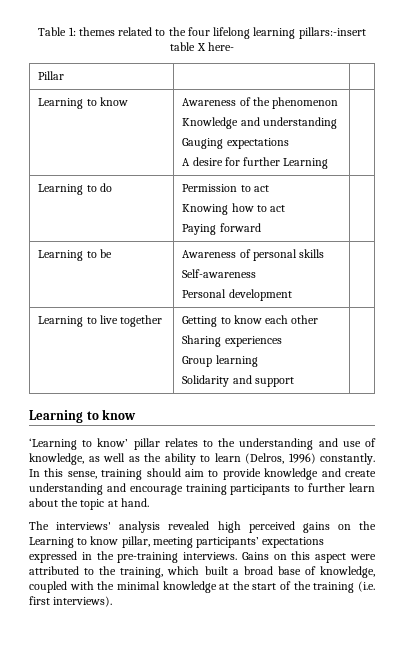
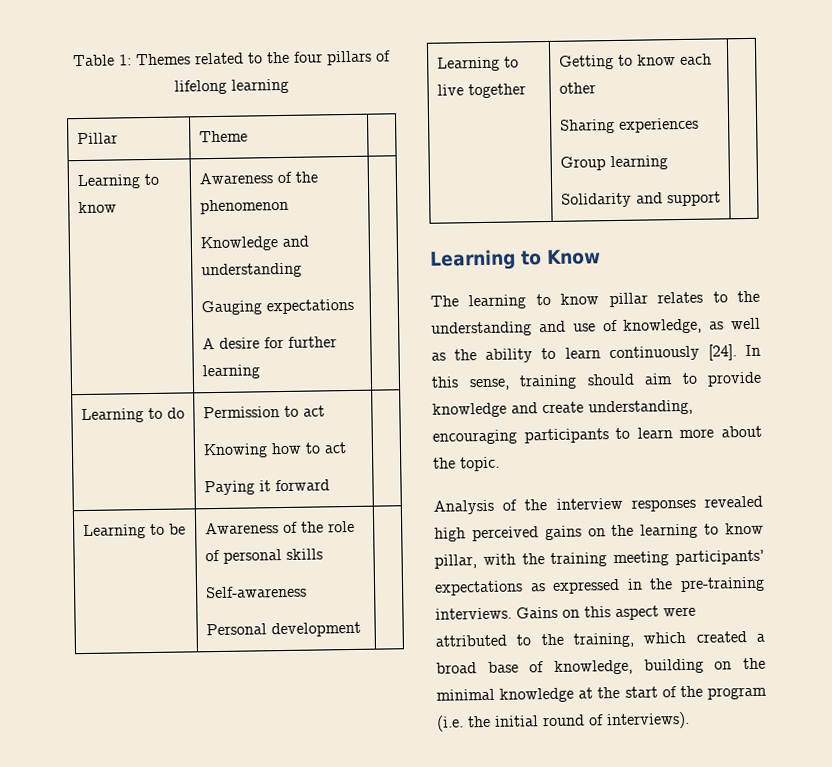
[78,27,115,36] themes -> [135,53,191,66] Themes
(210, 31) none -> [326,50,391,66] pillars of
[298,27,366,39] [170,42,234,51] pillars:-insert table X here- -> (289, 86) none
(65, 75) none -> [198,130,248,143] Theme
[283,158,329,169] Learning -> [201,364,260,380] learning
(217, 229) none -> [258,480,271,492] it
(251, 253) none -> [300,520,355,533] [204,549,220,562] the role of
[102,409,137,420] [29,438,129,450] know // ‘Learning to know’ -> [547,249,601,266] [430,293,600,310] Know // The learning to know
[245,453,375,465] (Delros, 1996) constantly. -> [608,344,737,362] continuously [24].
[29,483,375,495] [29,498,149,510] [29,521,161,533] understanding and encourage training participants to further learn about the topic at hand. // The interviews' analysis -> [588,399,693,416] [432,425,762,445] [433,456,500,472] [433,497,696,515] understanding, encouraging participants to learn more about the topic. // Analysis of the interview responses
[29,537,74,548] Learning -> [640,523,699,539] learning
(150, 542) none -> [482,552,608,567] with the training
(325, 542) none -> [530,583,546,592] as
[204,566,228,575] built -> [695,631,747,643] created
[29,581,94,593] coupled with -> [643,658,733,674] building on
[313,581,375,593] [29,596,50,605] training (i.e. first -> [707,686,767,700] [436,714,604,732] program (i.e. the initial round of

